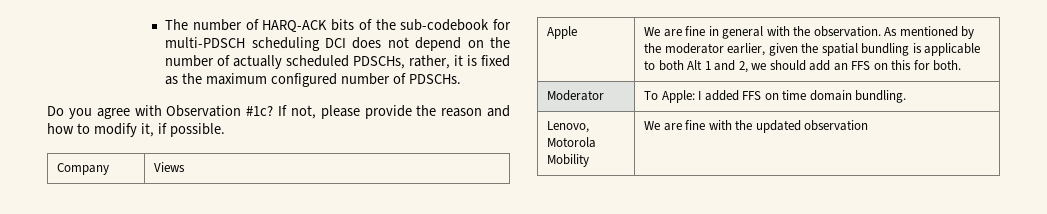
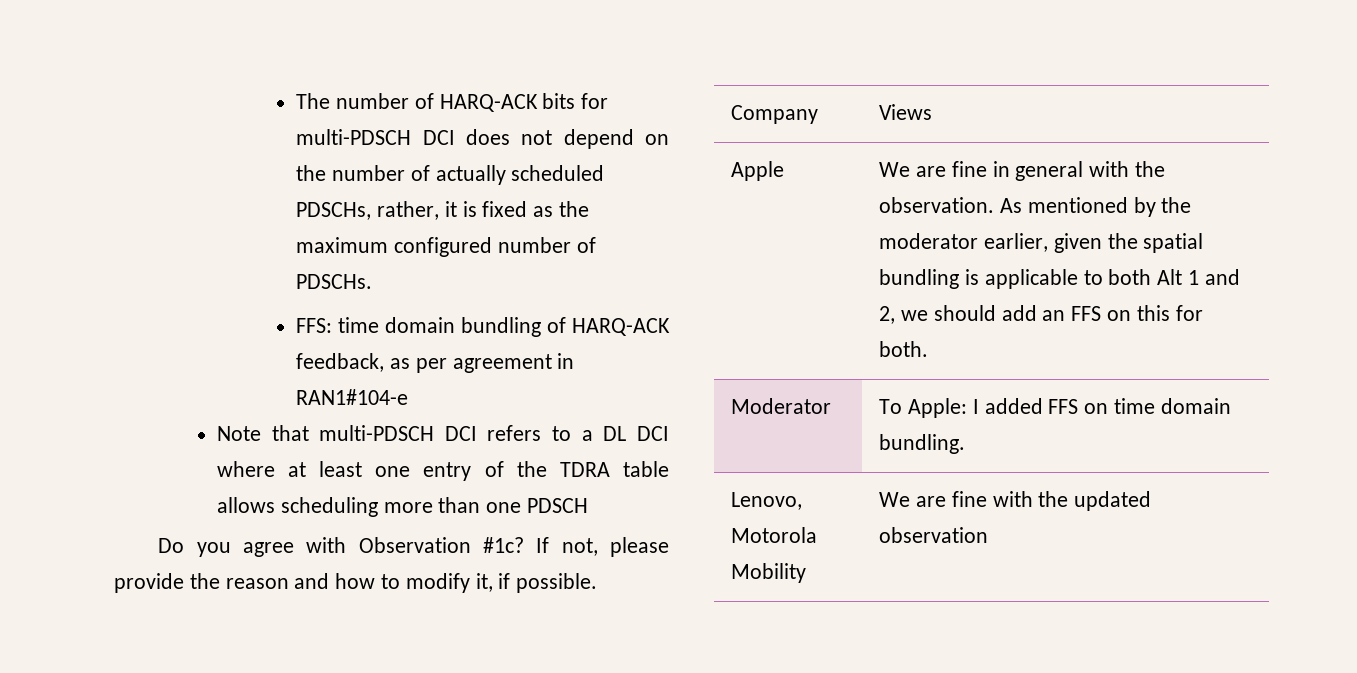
[358,19,490,31] of the sub-codebook -> (576, 101) none
[251,37,320,51] scheduling -> (412, 137) none
(461, 79) none -> [296,317,670,337] [296,353,575,373] [296,389,409,405] [216,425,670,441] [216,461,670,481] [216,497,588,517] // FFS: time domain bundling of HARQ-ACK feedback, as per agreement in RAN1#104-e // Note that multi-PDSCH DCI refers to a DL DCI where at least one entry of the TDRA table allows scheduling more than one PDSCH

